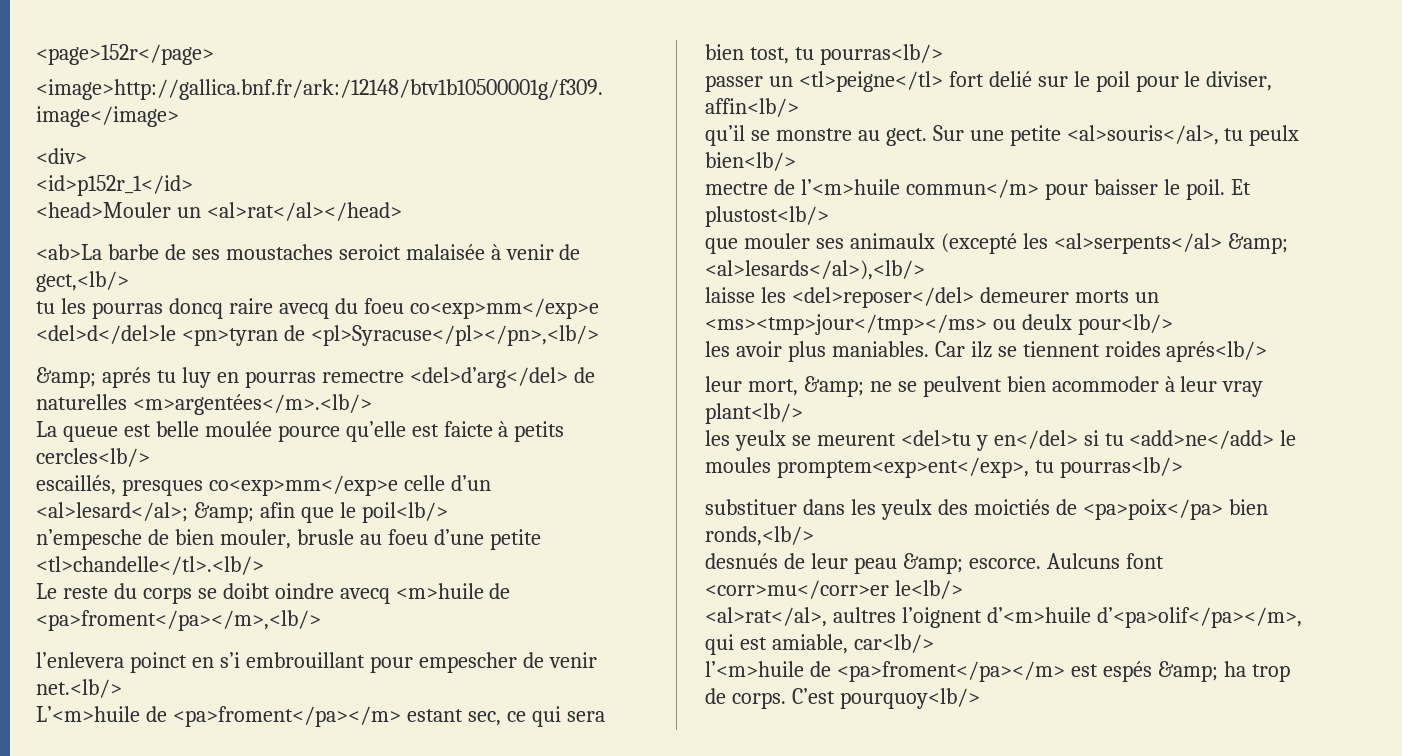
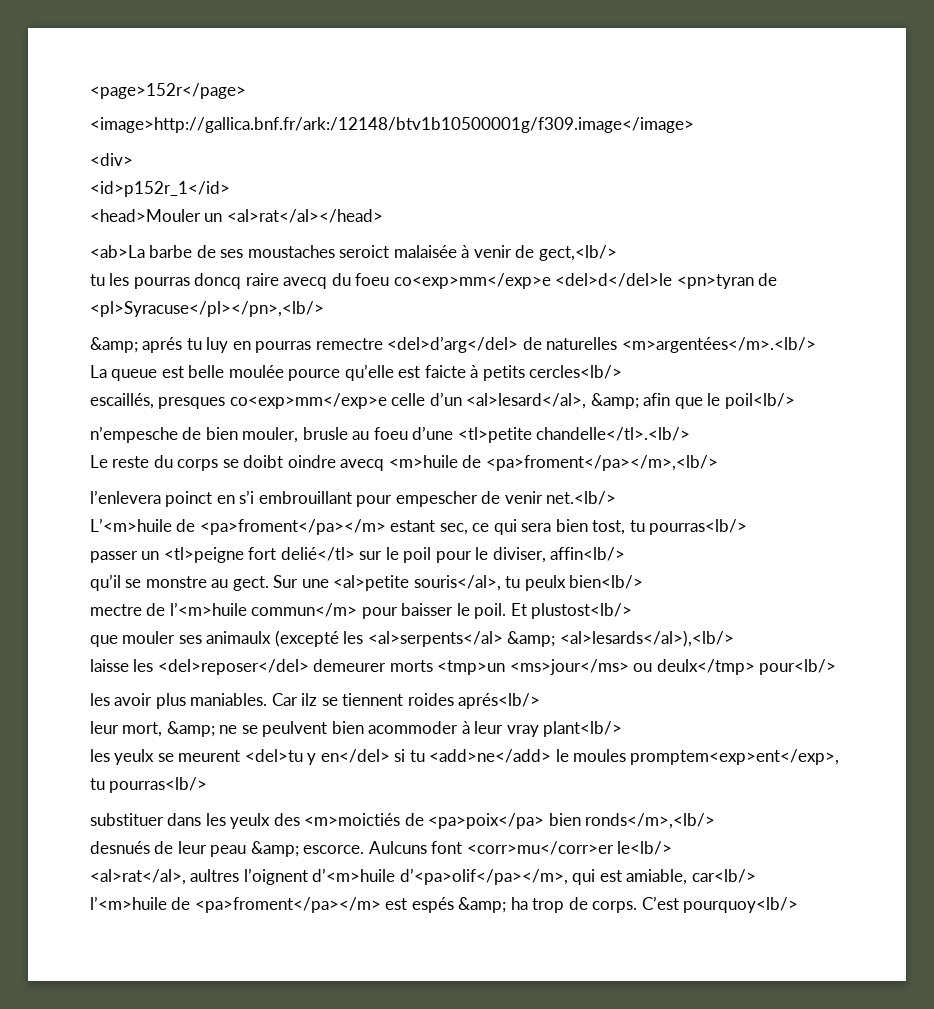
[36,502,188,522] <al>lesard</al>; -> [466,393,587,409] <al>lesard</al>,
[489,529,541,550] [36,556,264,575] petite <tl>chandelle</tl>.<lb/> -> [457,427,691,443] <tl>petite chandelle</tl>.<lb/>
[798,71,1032,92] <tl>peigne</tl> fort delié -> [163,547,355,563] <tl>peigne fort delié</tl>
[1009,125,1219,146] petite <al>souris</al>, -> [333,575,501,591] <al>petite souris</al>,
[1134,292,1159,303] [705,314,1072,335] un <ms><tmp>jour</tmp></ms> ou deulx -> [437,659,755,675] <tmp>un <ms>jour</ms> ou deulx</tmp>
[973,499,1050,515] moictiés -> [304,813,401,826] <m>moictiés
[705,526,814,546] ronds,<lb/> -> [585,813,716,829] ronds</m>,<lb/>

